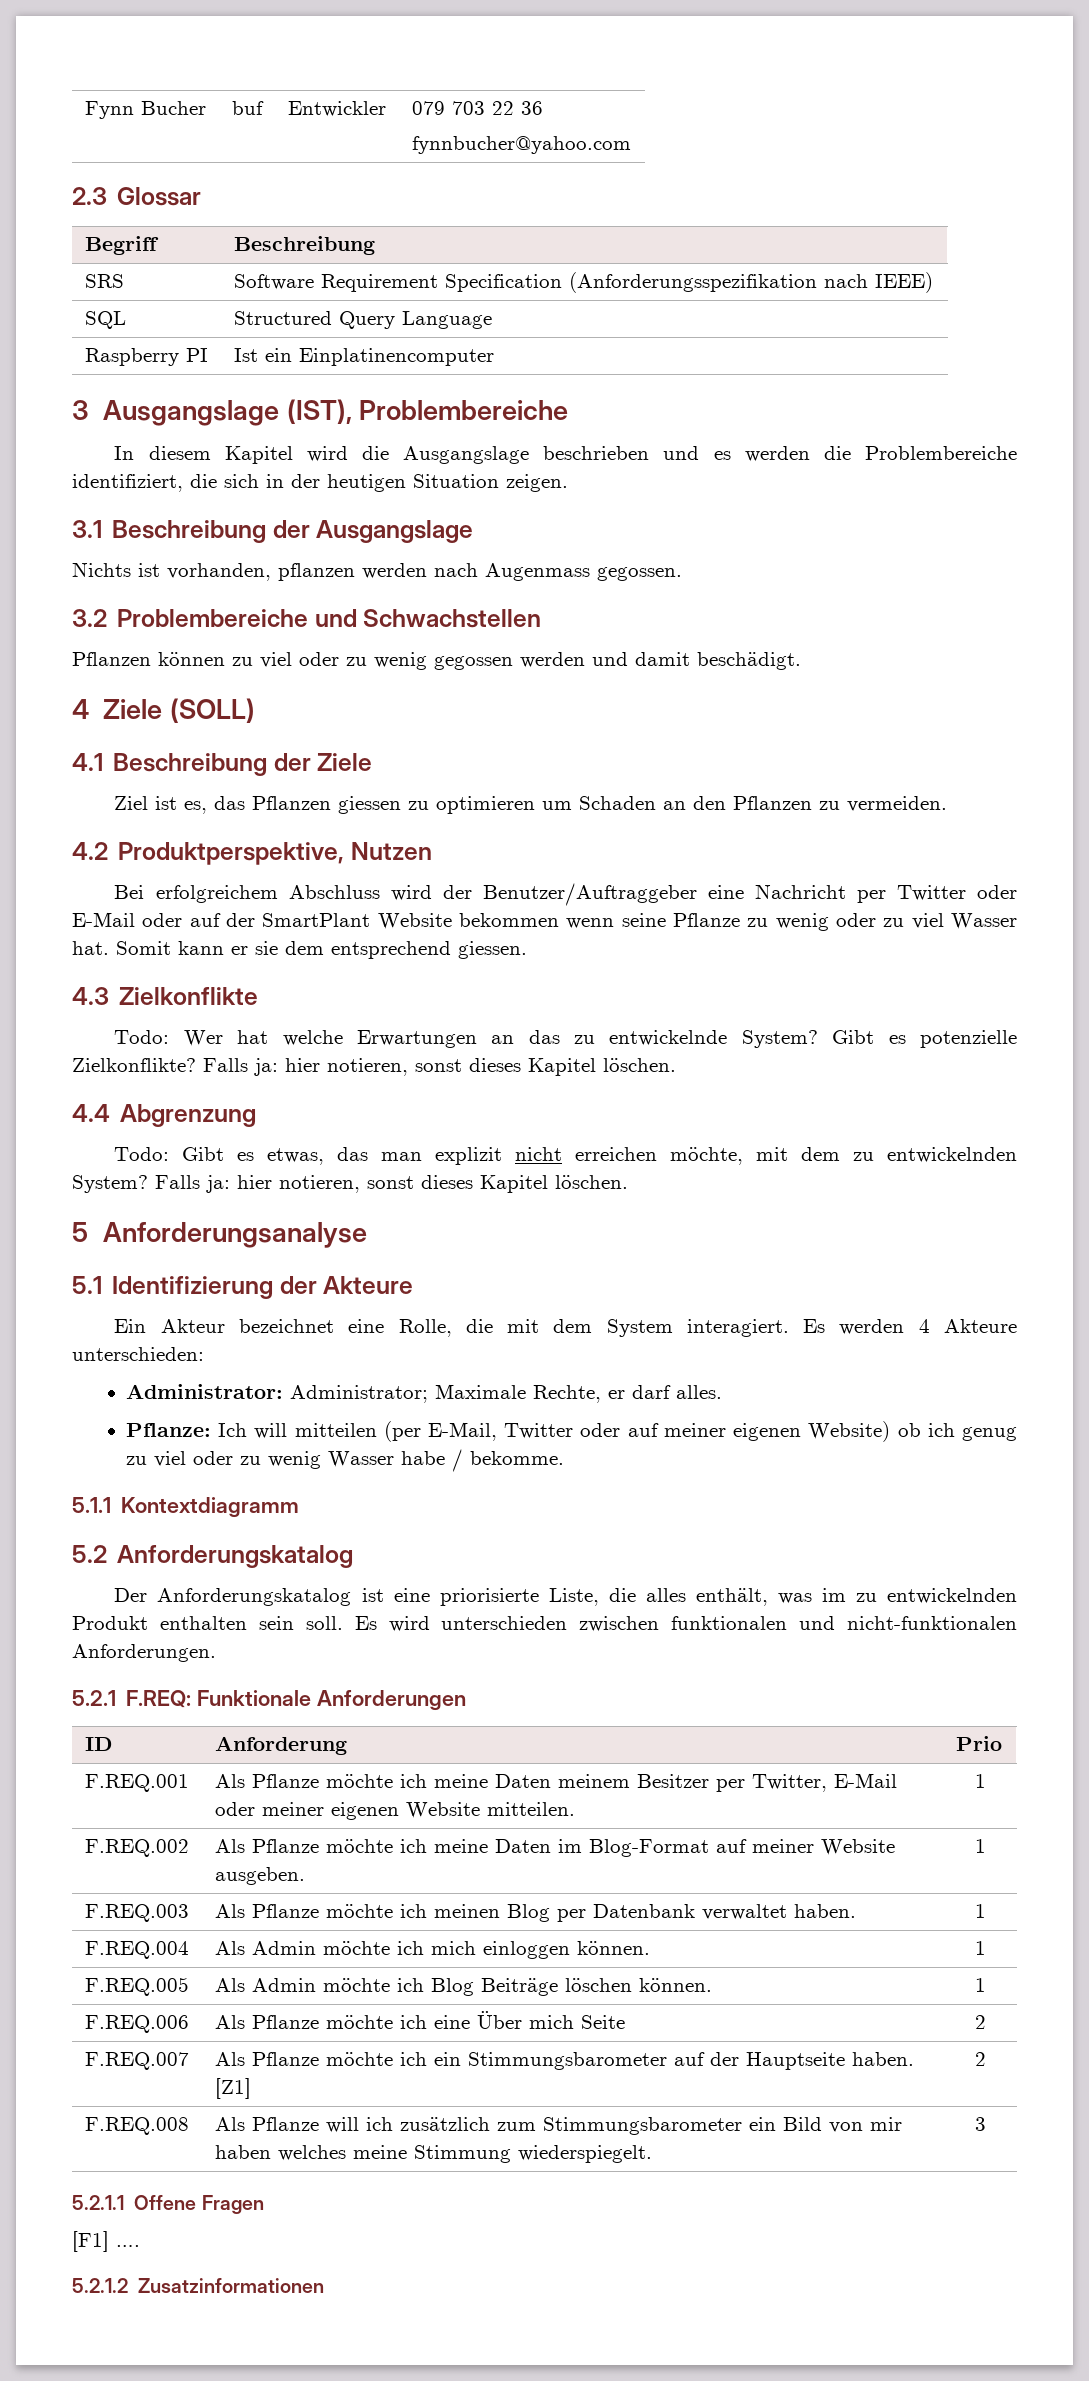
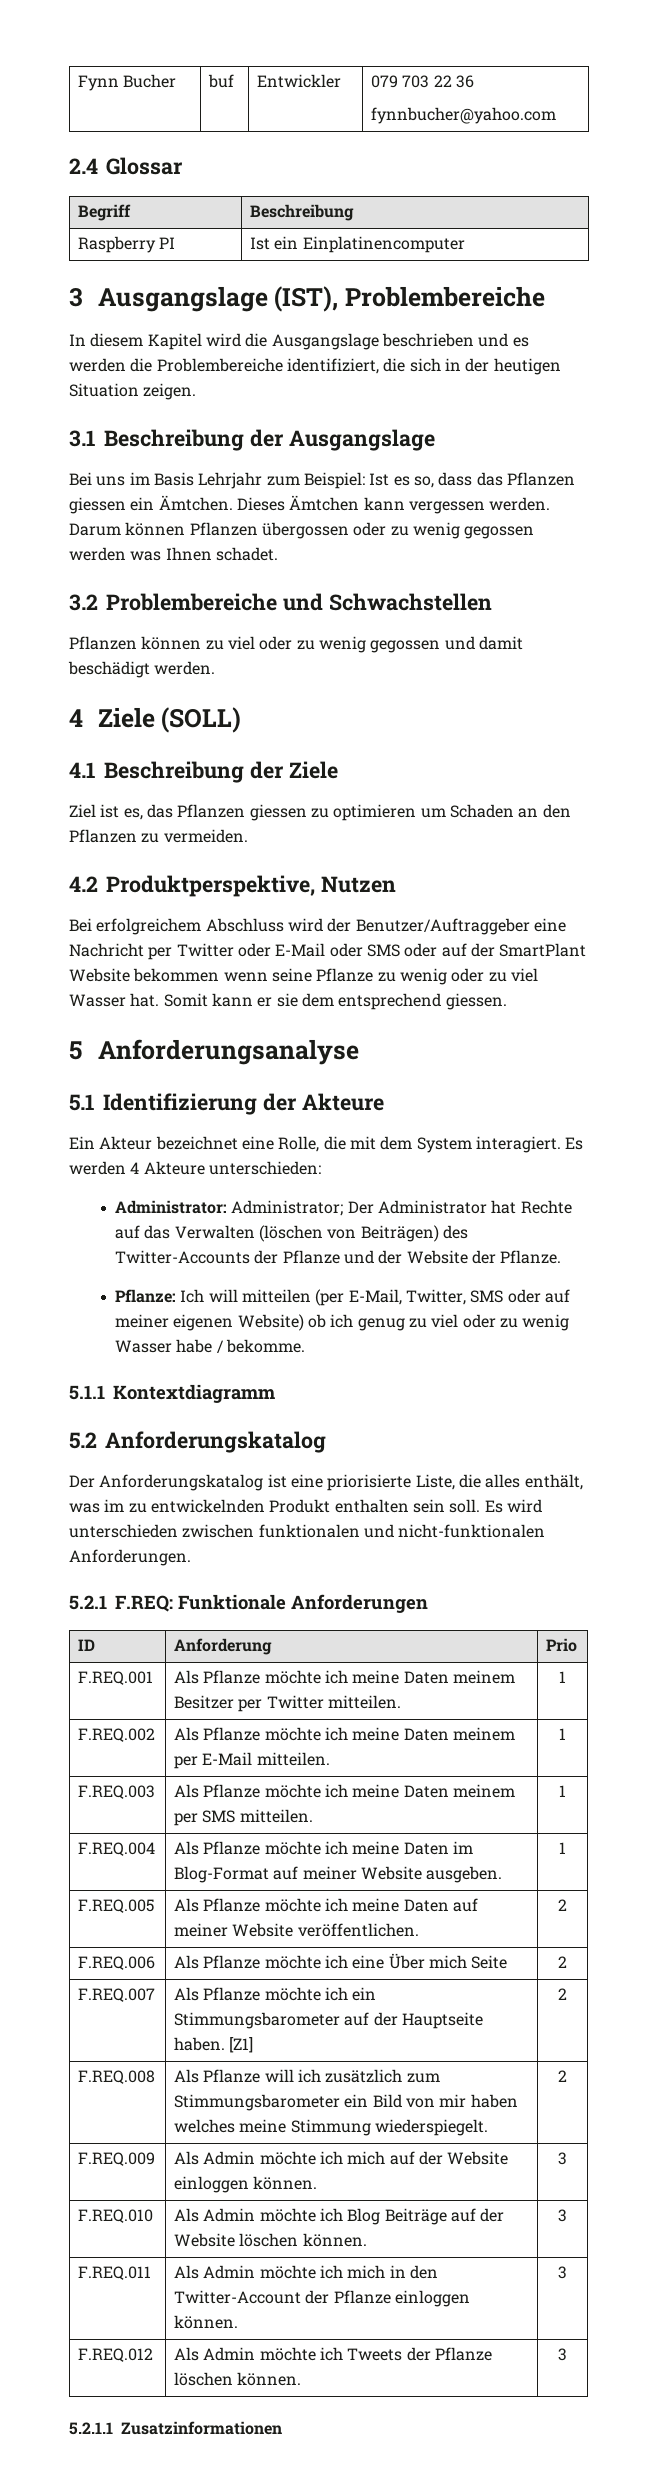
[72,187,107,205] 2.3 -> [69,158,98,174] 2.4
[84,274,124,288] [233,272,933,293] [84,311,126,329] [233,311,492,329] // SRS | Software Requirement Specification (Anforderungsspezifikation nach IEEE) // SQL | Structured Query Language -> (355, 212) none
[72,562,682,581] Nichts ist vorhanden, pflanzen werden nach Augenmass gegossen. -> [69,472,575,489] [69,495,551,514] [69,522,535,539] [69,547,278,561] Bei uns im Basis Lehrjahr zum Beispiel: Ist es so, dass das Pflanzen giessen ein Ämtchen. Dieses Ämtchen kann vergessen werden. Darum können Pflanzen übergossen oder zu wenig gegossen werden was Ihnen schadet.
[520,652,585,668] werden -> (441, 646) none
[697,652,801,670] beschädigt. -> [68,661,216,678] beschädigt werden.
(183, 920) none -> [366,943,438,957] SMS oder
[72,987,259,1005] [114,1030,1018,1048] [72,1058,676,1076] [72,1104,257,1127] [114,1147,1017,1165] [72,1175,628,1193] // 4.3 Zielkonflikte // Todo: Wer hat welche Erwartungen an das zu entwickelnde System? Gibt es potenzielle Zielkonflikte? Falls ja: hier notieren, sonst dieses Kapitel löschen. // 4.4 Abgrenzung // Todo: Gibt es etwas, das man explizit nicht erreichen möchte, mit dem zu entwickelnden System? Falls ja: hier notieren, sonst dieses Kapitel löschen. -> (507, 1001) none
[434,1384,722,1403] Maximale Rechte, er darf alles. -> [347,1200,572,1214] [115,1225,469,1242] [115,1250,562,1264] Der Administrator hat Rechte auf das Verwalten (löschen von Beiträgen) des Twitter-Accounts der Pflanze und der Website der Pflanze.
[504,1423,574,1439] Twitter -> [406,1289,504,1305] Twitter, SMS
[751,1773,897,1792] [214,1802,575,1820] [974,1774,986,1788] [84,1839,189,1857] Twitter, E-Mail oder meiner eigenen Website mitteilen. | 1 // F.REQ.002 -> [266,1695,402,1709] [559,1671,566,1683] [78,1728,156,1742] [174,1727,516,1741] [174,1752,330,1769] [559,1728,566,1740] [78,1785,156,1799] [174,1784,516,1798] [174,1809,313,1826] [559,1785,566,1797] [78,1842,156,1856] Twitter mitteilen. | 1 // F.REQ.002 | Als Pflanze möchte ich meine Daten meinem per E-Mail mitteilen. | 1 // F.REQ.003 | Als Pflanze möchte ich meine Daten meinem per SMS mitteilen. | 1 // F.REQ.004
[84,1904,189,1922] [214,1904,856,1922] [974,1904,986,1918] [84,1941,189,1959] [214,1941,650,1959] [974,1941,986,1955] [84,1977,189,1996] [214,1978,712,1996] [974,1978,986,1992] F.REQ.003 | Als Pflanze möchte ich meinen Blog per Datenbank verwaltet haben. | 1 // F.REQ.004 | Als Admin möchte ich mich einloggen können. | 1 // F.REQ.005 | Als Admin möchte ich Blog Beiträge löschen können. | 1 -> [78,1899,155,1913] [174,1898,479,1912] [174,1923,419,1937] [558,1899,567,1911] F.REQ.005 | Als Pflanze möchte ich meine Daten auf meiner Website veröffentlichen. | 2
[974,2117,986,2131] [72,2195,264,2214] [72,2231,140,2252] [72,2278,128,2293] 3 // 5.2.1.1 Offene Fragen // [F1] …. // 5.2.1.2 -> [558,2070,567,2082] [78,2152,156,2166] [174,2151,509,2165] [174,2176,318,2193] [558,2152,567,2165] [78,2209,154,2223] [174,2208,505,2225] [174,2233,367,2247] [558,2209,567,2222] [78,2266,152,2280] [174,2265,439,2279] [174,2290,471,2307] [174,2315,239,2329] [558,2266,567,2279] [78,2348,154,2362] [174,2347,493,2361] [174,2372,302,2386] [558,2348,567,2361] [69,2422,113,2435] 2 // F.REQ.009 | Als Admin möchte ich mich auf der Website einloggen können. | 3 // F.REQ.010 | Als Admin möchte ich Blog Beiträge auf der Website löschen können. | 3 // F.REQ.011 | Als Admin möchte ich mich in den Twitter-Account der Pflanze einloggen können. | 3 // F.REQ.012 | Als Admin möchte ich Tweets der Pflanze löschen können. | 3 // 5.2.1.1

